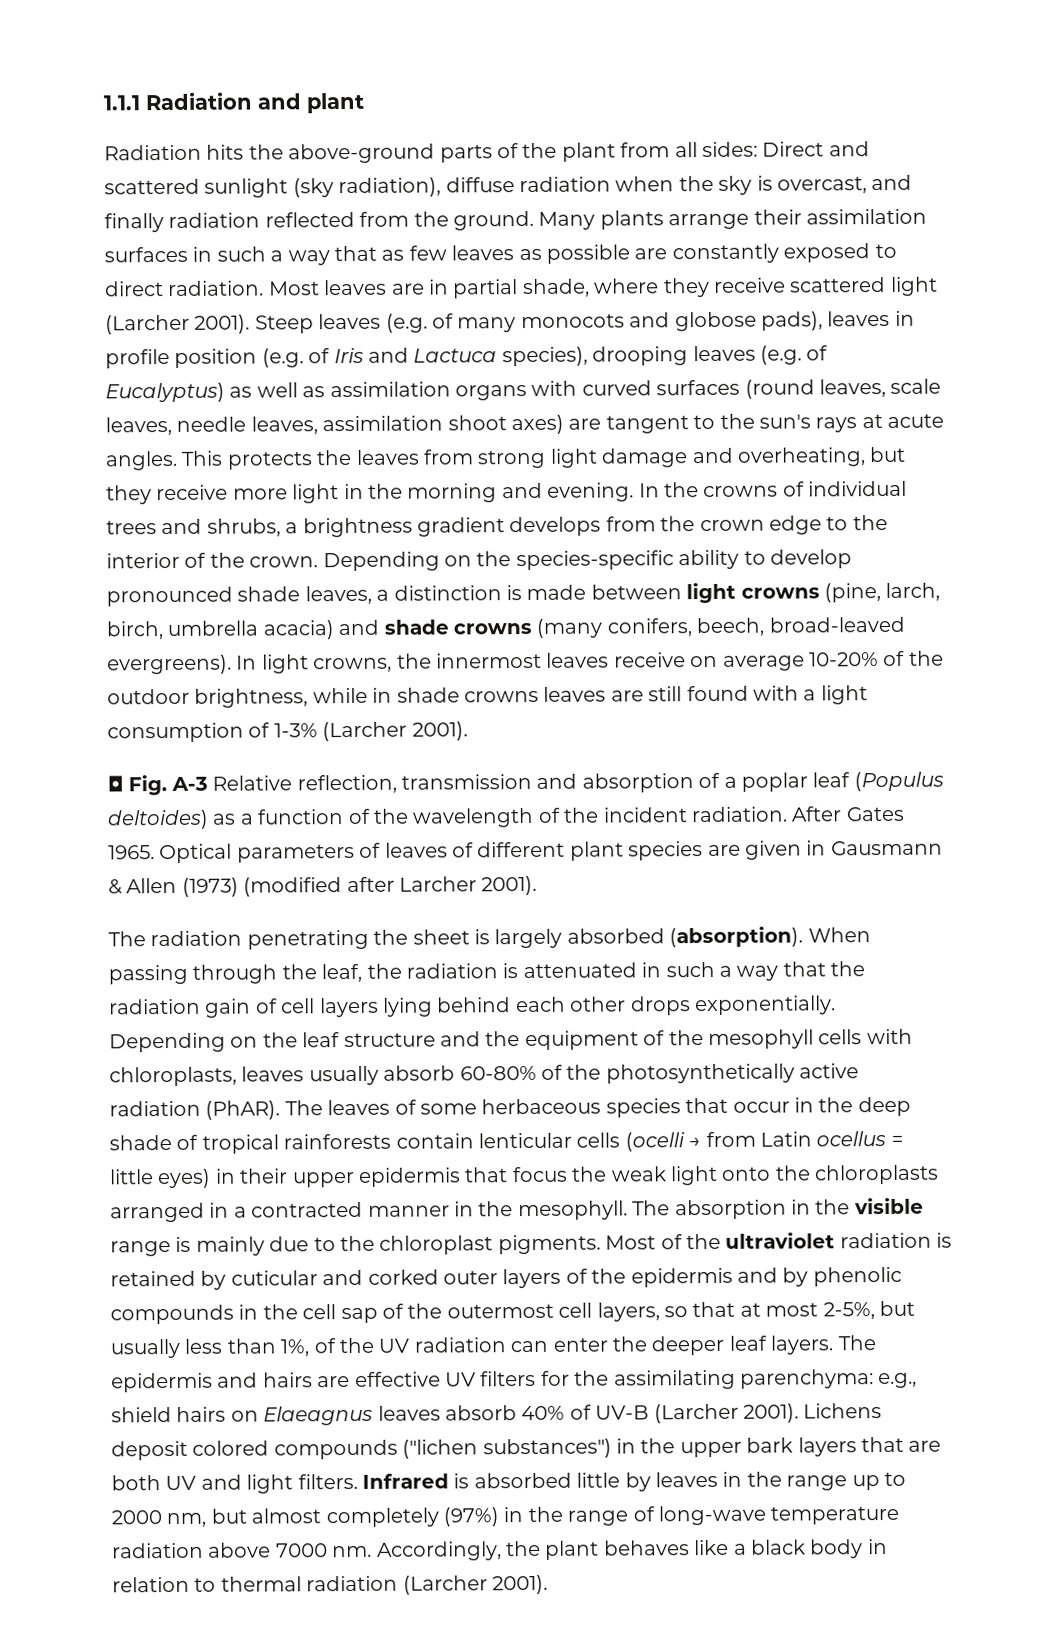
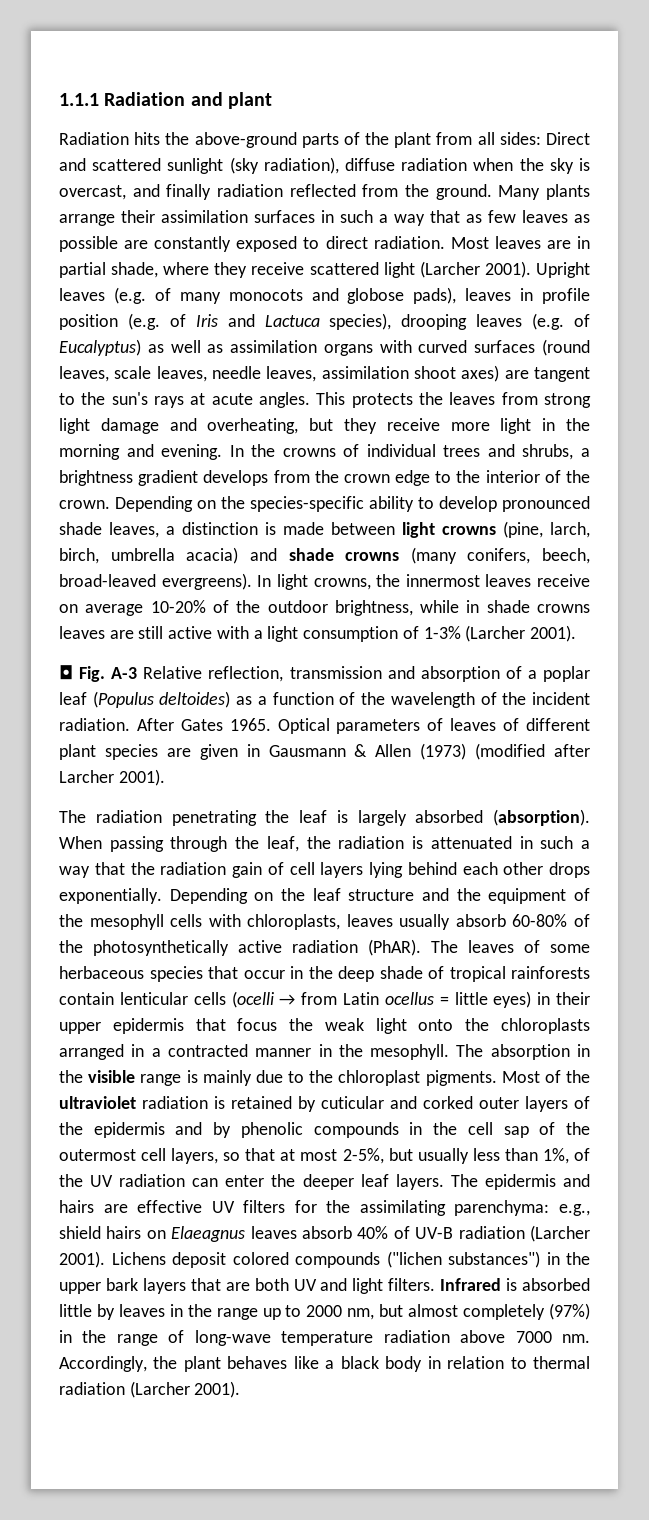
[254,315,314,334] Steep -> [535,262,590,278] Upright
[686,685,749,702] found -> [168,626,213,639] active
[412,929,470,945] sheet -> [299,810,327,823] leaf
(650, 1412) none -> [458,1226,525,1239] radiation

